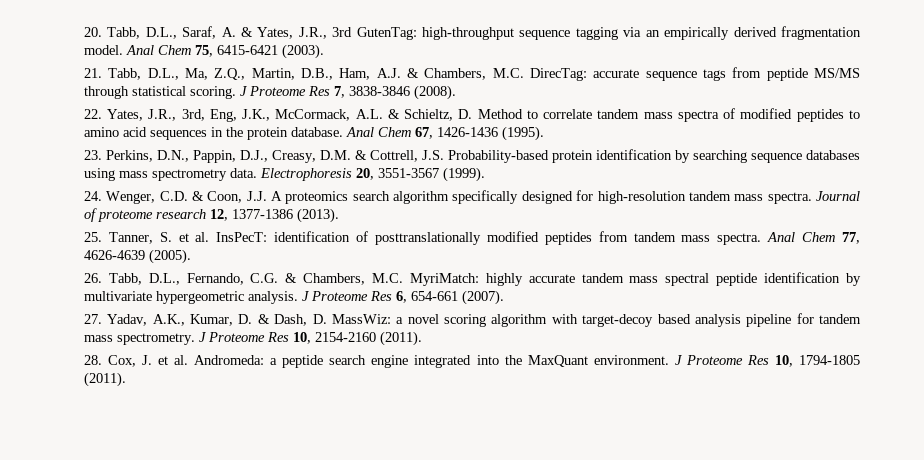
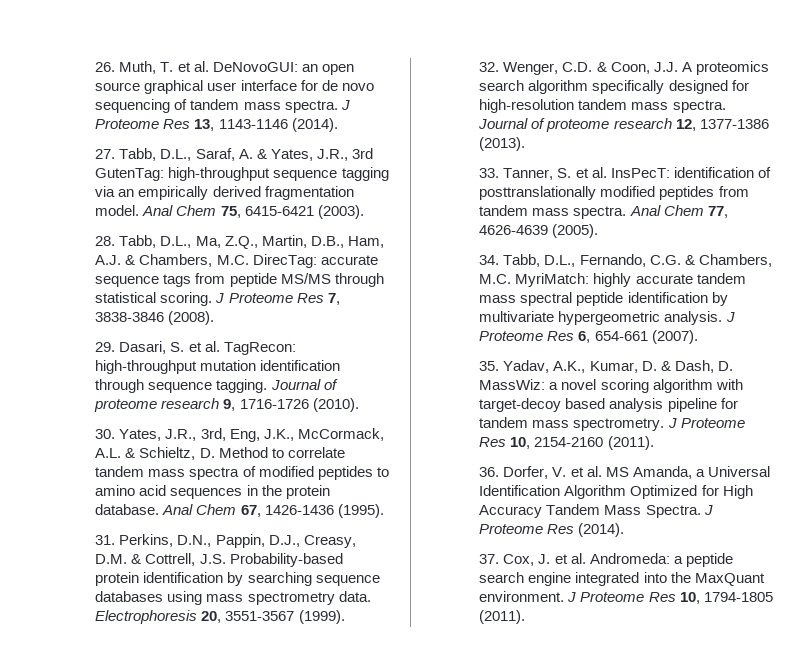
[83,27,102,37] 20. -> [95,61,354,75] [95,80,374,94] [95,99,350,113] [95,118,338,132] [95,149,116,159] 26. Muth, T. et al. DeNovoGUI: an open source graphical user interface for de novo sequencing of tandem mass spectra. J Proteome Res 13, 1143-1146 (2014). // 27.
[83,68,102,78] 21. -> [95,236,116,246] 28.
[83,109,102,119] 22. -> [95,341,296,355] [95,360,341,374] [95,379,338,393] [94,398,359,412] [95,429,116,439] 29. Dasari, S. et al. TagRecon: high-throughput mutation identification through sequence tagging. Journal of proteome research 9, 1716-1726 (2010). // 30.
[83,150,102,160] 23. -> [95,535,116,545] 31.
[83,191,102,201] 24. -> [479,62,500,72] 32.
[83,232,102,242] 25. -> [479,168,500,178] 33.
[83,273,102,283] 26. -> [479,255,500,265] 34.
[83,314,102,324] 27. -> [479,361,500,371] 35.
[83,355,102,365] 28. -> [479,466,770,479] [479,485,753,499] [479,504,713,518] [479,523,625,537] [479,554,500,564] 36. Dorfer, V. et al. MS Amanda, a Universal Identification Algorithm Optimized for High Accuracy Tandem Mass Spectra. J Proteome Res (2014). // 37.

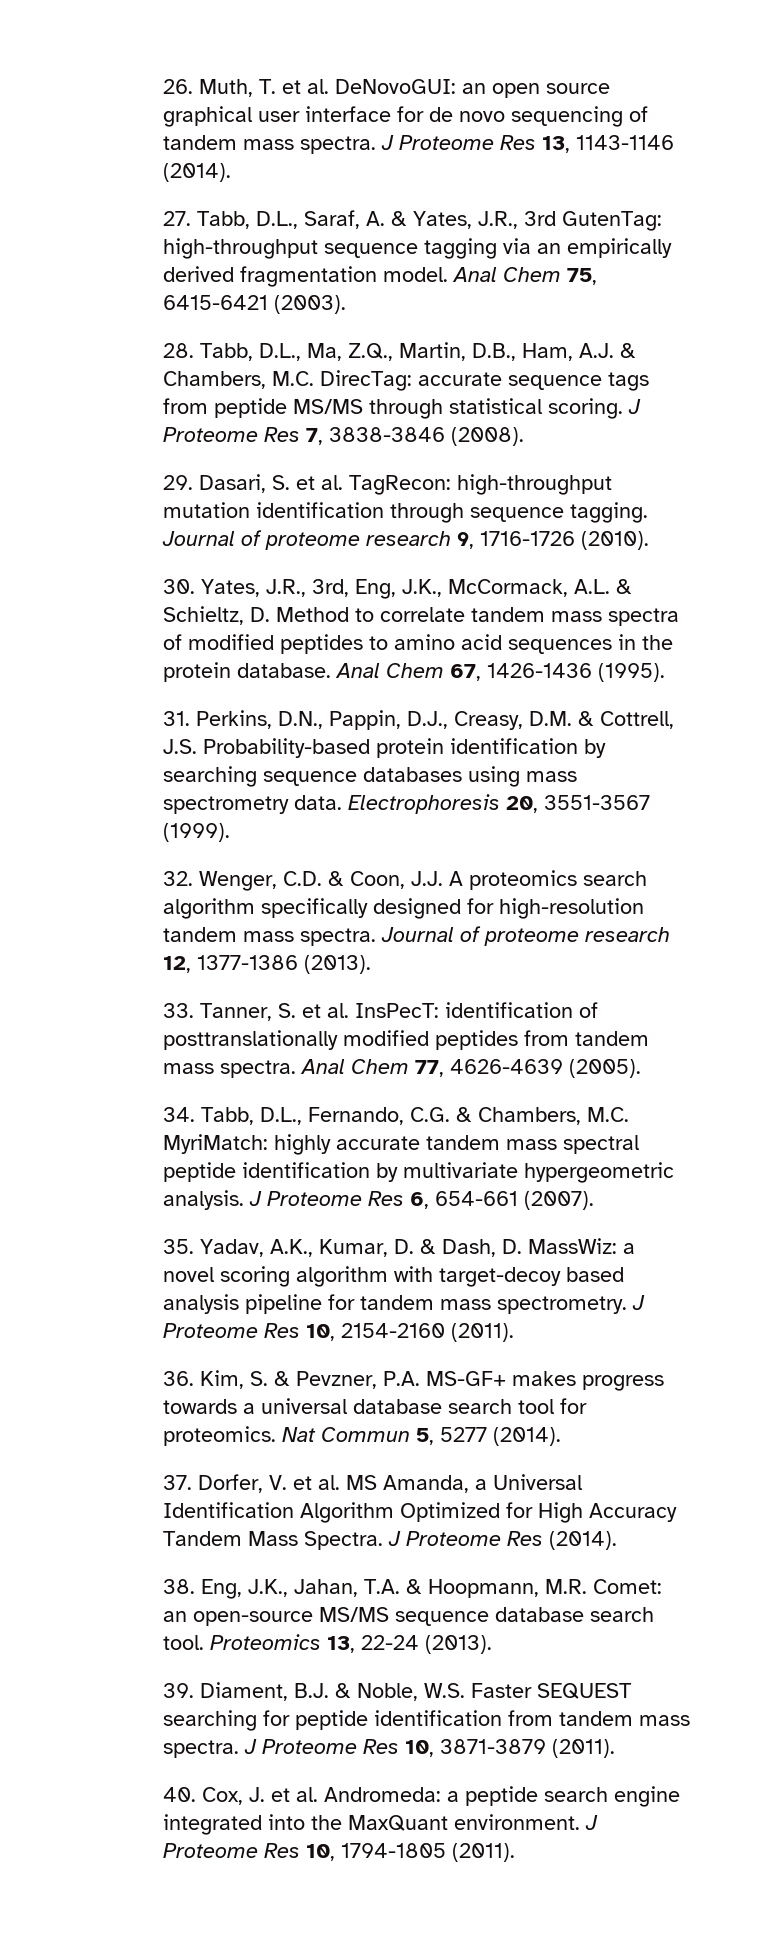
(500, 472) none -> [199,1370,664,1391] [162,1398,587,1414] [162,1426,561,1446] [162,1475,192,1490] Kim, S. & Pevzner, P.A. MS-GF+ makes progress towards a universal database search tool for proteomics. Nat Commun 5, 5277 (2014). // 37.
[479,554,500,564] 37. -> [162,1579,662,1599] [162,1607,654,1626] [162,1634,492,1654] [162,1682,632,1701] [162,1710,690,1731] [162,1739,615,1758] [162,1787,196,1802] 38. Eng, J.K., Jahan, T.A. & Hoopmann, M.R. Comet: an open-source MS/MS sequence database search tool. Proteomics 13, 22-24 (2013). // 39. Diament, B.J. & Noble, W.S. Faster SEQUEST searching for peptide identification from tandem mass spectra. J Proteome Res 10, 3871-3879 (2011). // 40.

